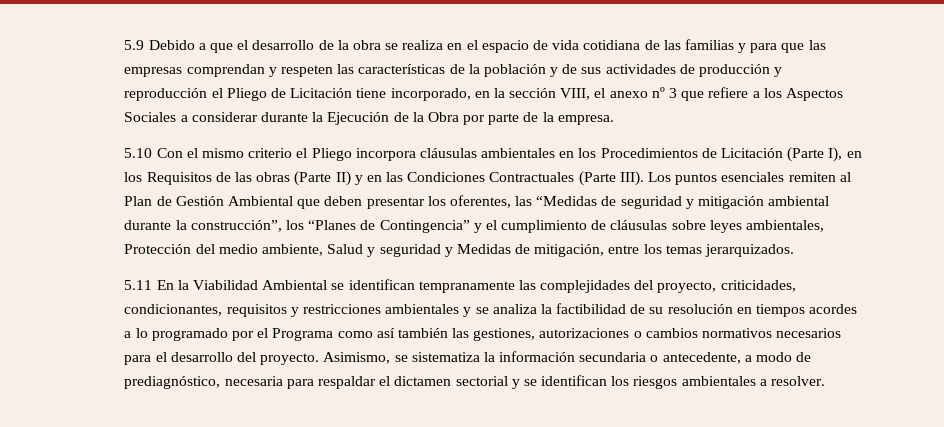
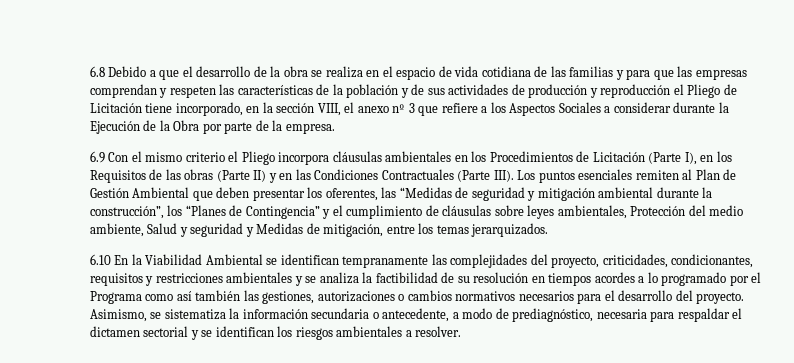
[124,40,145,50] 5.9 -> [89,66,105,77] 6.8
[124,148,153,158] 5.10 -> [89,151,105,163] 6.9
[124,280,153,290] 5.11 -> [89,254,111,265] 6.10

